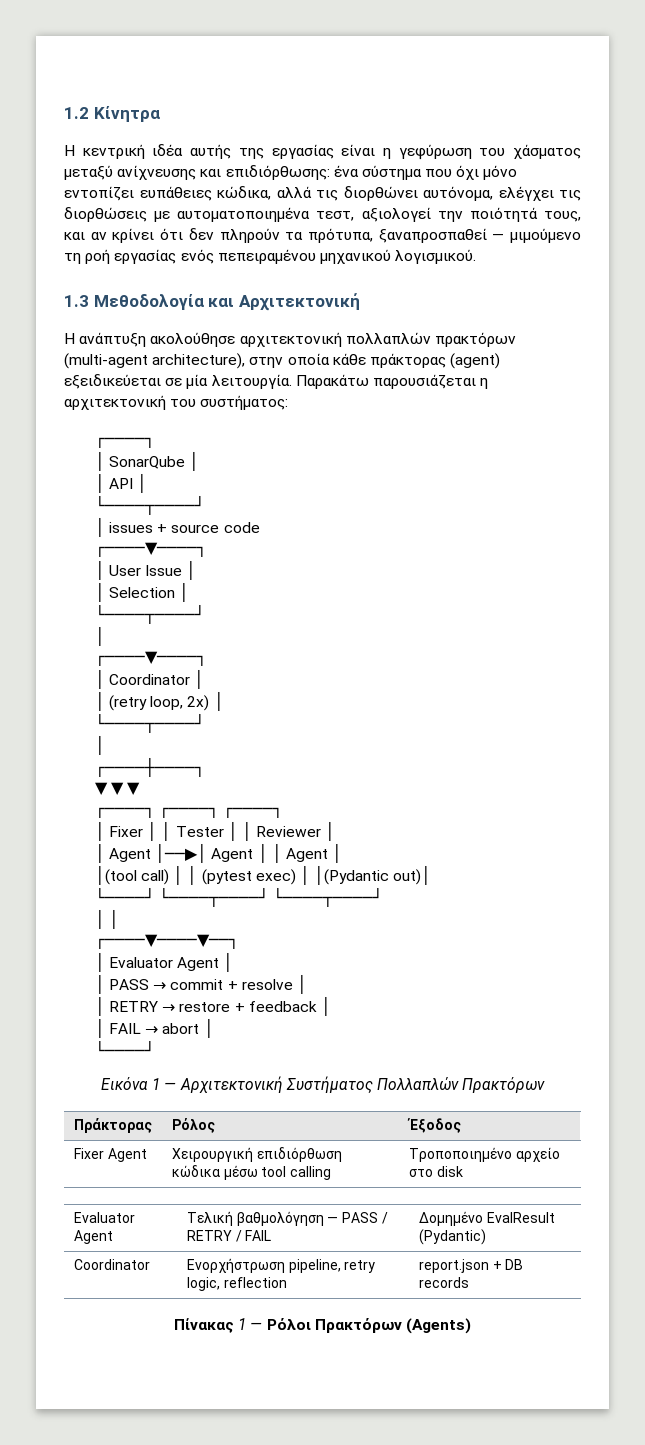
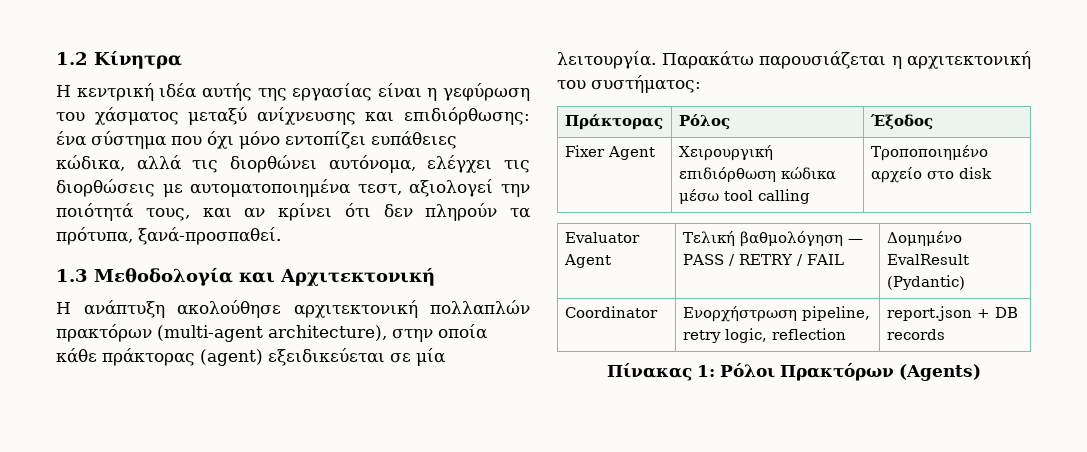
[378,228,581,243] [64,249,477,264] ξαναπροσπαθεί — μιμούμενο τη ροή εργασίας ενός πεπειραμένου μηχανικού λογισμικού. -> [138,227,281,245] ξανά-προσπαθεί.
[94,437,155,448] [94,451,200,471] [94,473,148,493] [94,495,205,515] [94,517,260,537] [94,542,207,557] [94,560,197,580] [94,582,190,602] [94,604,205,624] [94,626,105,646] [94,651,207,666] [94,669,205,689] [94,691,224,711] [94,713,205,733] [94,735,105,755] [94,757,205,777] [94,782,141,795] [94,807,284,818] [94,821,336,841] [94,843,343,863] [94,865,432,885] [94,887,384,907] [94,909,120,929] [94,934,239,949] [94,952,234,972] [94,974,308,994] [94,996,332,1016] [94,1018,214,1038] [94,1040,155,1056] [100,1076,546,1094] // ┌────┐ // │ SonarQube │ // │ API │ // └────┬────┘ // │ issues + source code // ┌────▼────┐ // │ User Issue │ // │ Selection │ // └────┬────┘ // │ // ┌────▼────┐ // │ Coordinator │ // │ (retry loop, 2x) │ // └────┬────┘ // │ // ┌────┼────┐ // ▼ ▼ ▼ // ┌────┐ ┌────┐ ┌────┐ // │ Fixer │ │ Tester │ │ Reviewer │ // │ Agent │──▶│ Agent │ │ Agent │ // │(tool call) │ │ (pytest exec) │ │(Pydantic out)│ // └────┘ └────┬────┘ └────┬────┘ // │ │ // ┌────▼────▼──┐ // │ Evaluator Agent │ // │ PASS → commit + resolve │ // │ RETRY → restore + feedback │ // │ FAIL → abort │ // └────┘ // Εικόνα 1 — Αρχιτεκτονική Συστήματος Πολλαπλών Πρακτόρων -> (701, 84) none
[238,1318,263,1330] 1 — -> [697,365,715,377] 1:

